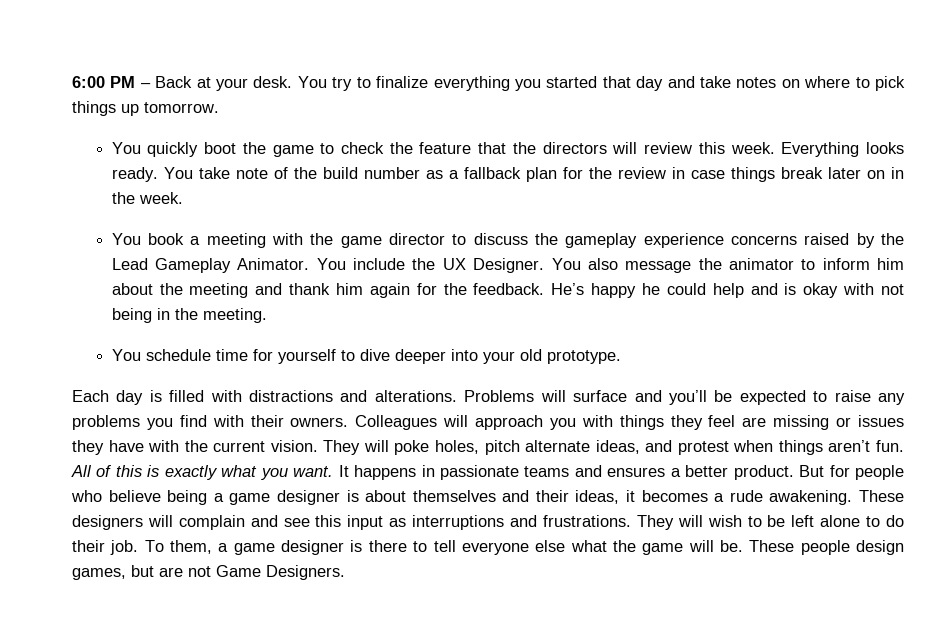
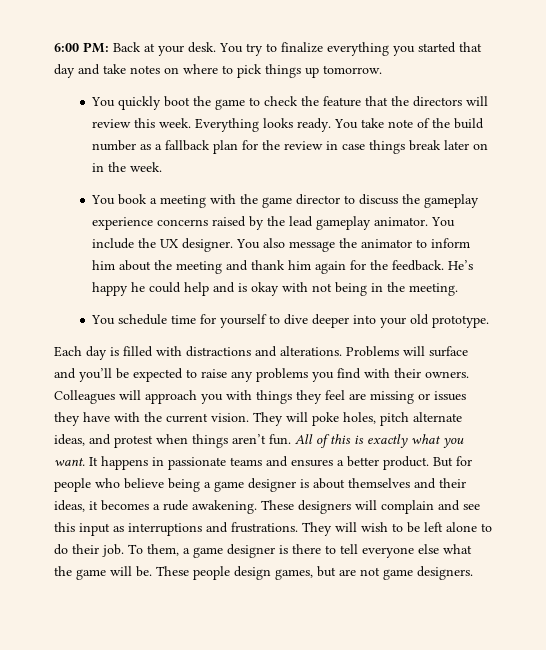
[110,76,151,88] PM – -> [83,42,109,53] PM:
[111,258,310,273] Lead Gameplay Animator. -> [289,216,429,230] lead gameplay animator.
[473,258,545,273] Designer. -> [182,238,234,252] designer.
[216,565,345,580] Game Designers. -> [383,566,473,580] game designers.

